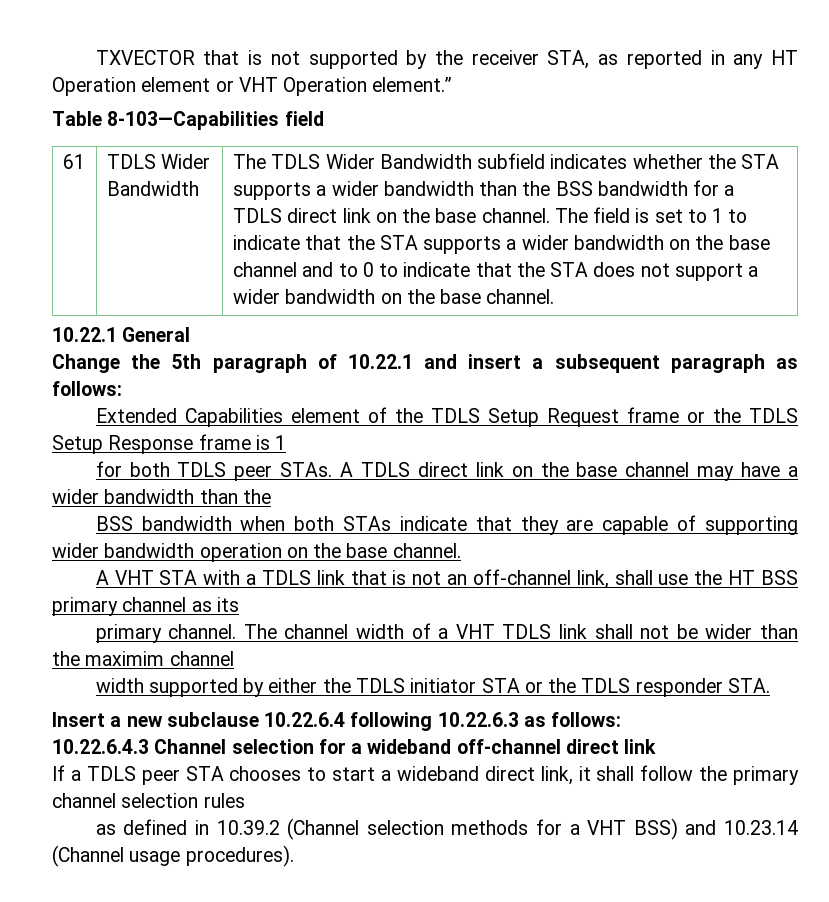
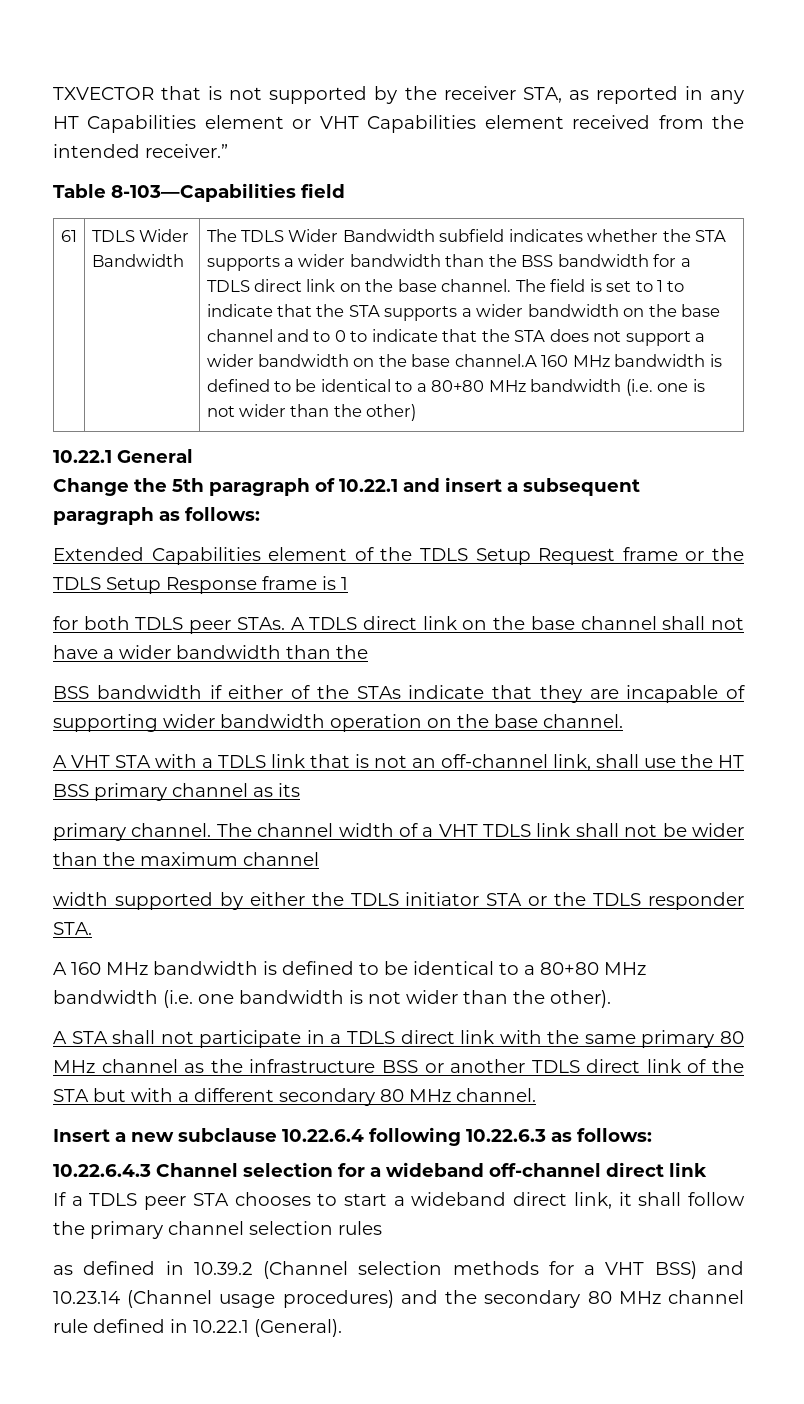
[52,77,136,96] Operation -> [87,115,197,133] Capabilities
[283,77,453,96] Operation element.” -> [367,115,745,133] [53,144,228,158] Capabilities element received from the intended receiver.”
[486,289,555,304] channel. -> [454,354,722,367] [206,379,705,396] [206,404,417,421] channel.A 160 MHz bandwidth is defined to be identical to a 80+80 MHz bandwidth (i.e. one is not wider than the other)
[697,466,735,481] may -> [662,616,744,630] shall not
[240,516,335,531] when both -> [209,685,349,699] if either of the
[602,516,669,535] capable -> [626,685,719,703] incapable
[85,651,165,666] maximim -> [140,852,238,866] maximum
(770, 685) none -> [53,961,646,975] [53,990,611,1008] [53,1030,744,1048] [53,1059,745,1073] [53,1088,536,1106] // A 160 MHz bandwidth is defined to be identical to a 80+80 MHz bandwidth (i.e. one bandwidth is not wider than the other). // A STA shall not participate in a TDLS direct link with the same primary 80 MHz channel as the infrastructure BSS or another TDLS direct link of the STA but with a different secondary 80 MHz channel.
[185,845,294,867] procedures). -> [282,1290,744,1308] [53,1319,342,1337] procedures) and the secondary 80 MHz channel rule defined in 10.22.1 (General).

